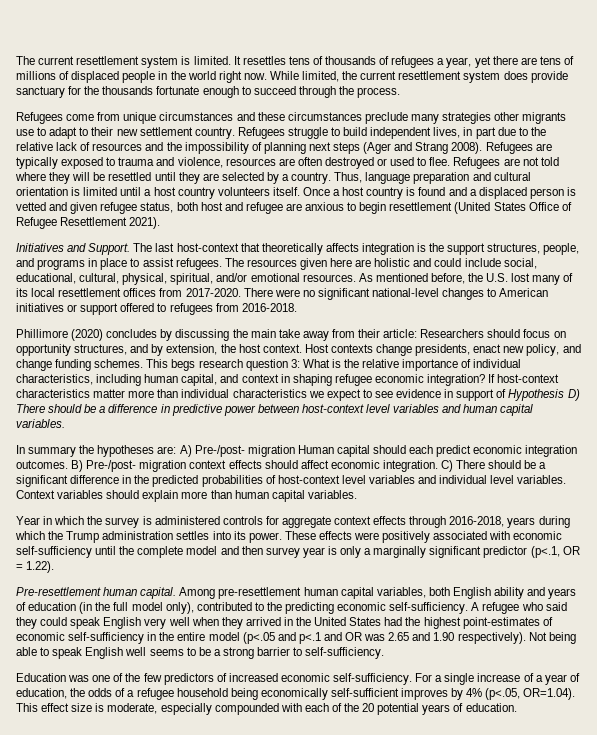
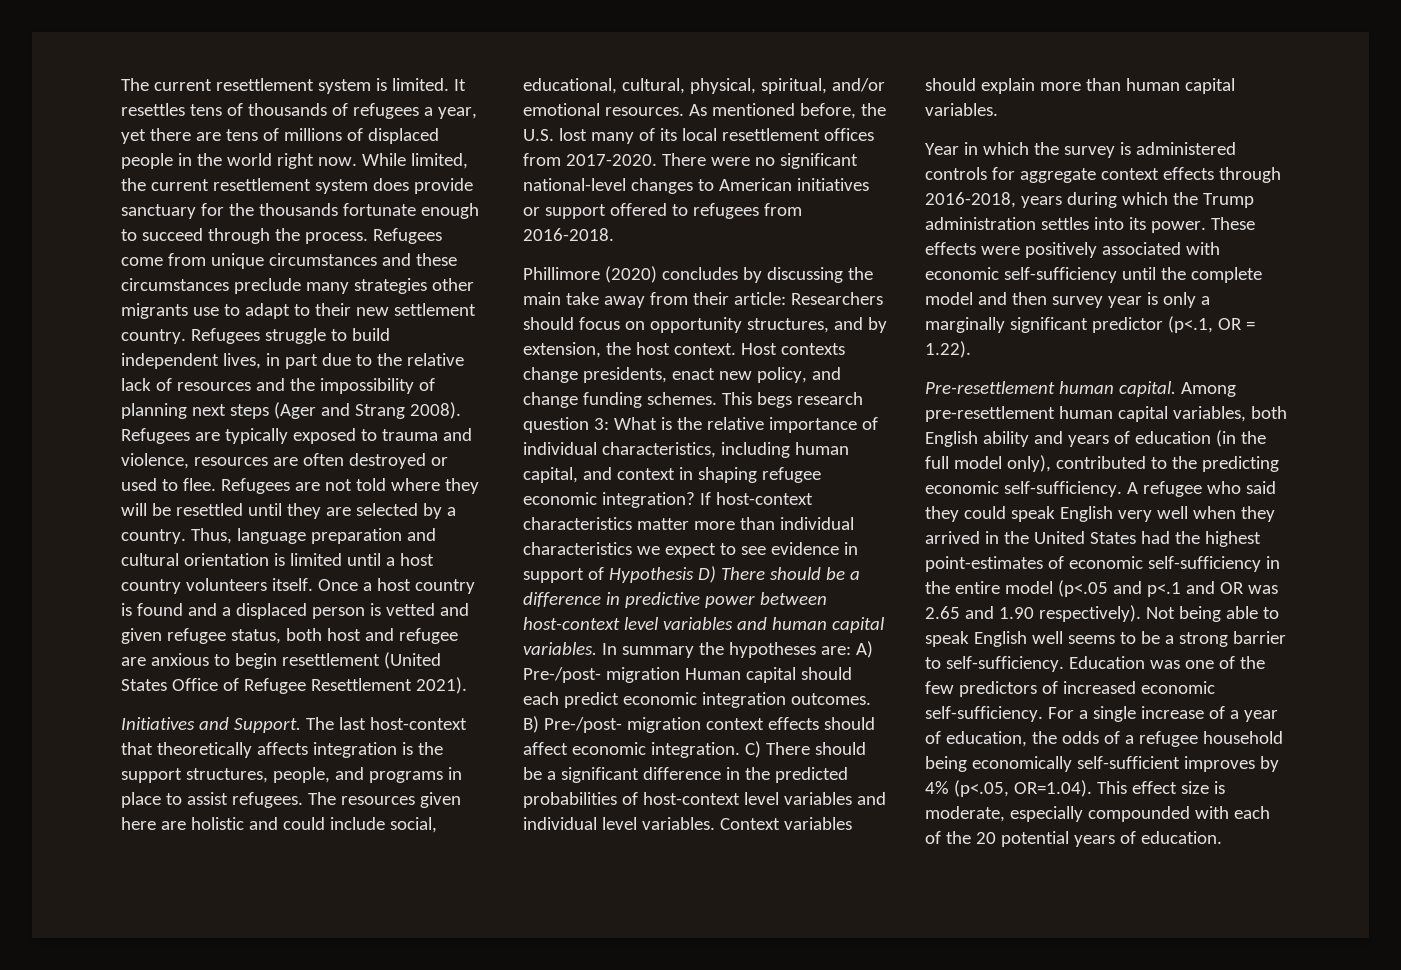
(401, 92) // -> (368, 238) none
(65, 423) // -> (597, 648) none
(385, 653) // -> (1064, 664) none

